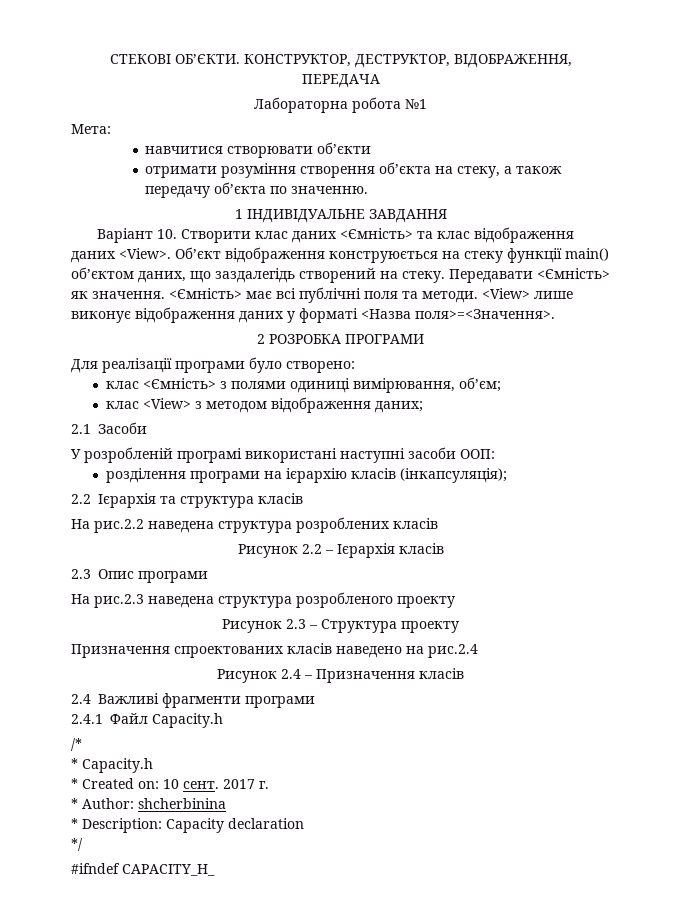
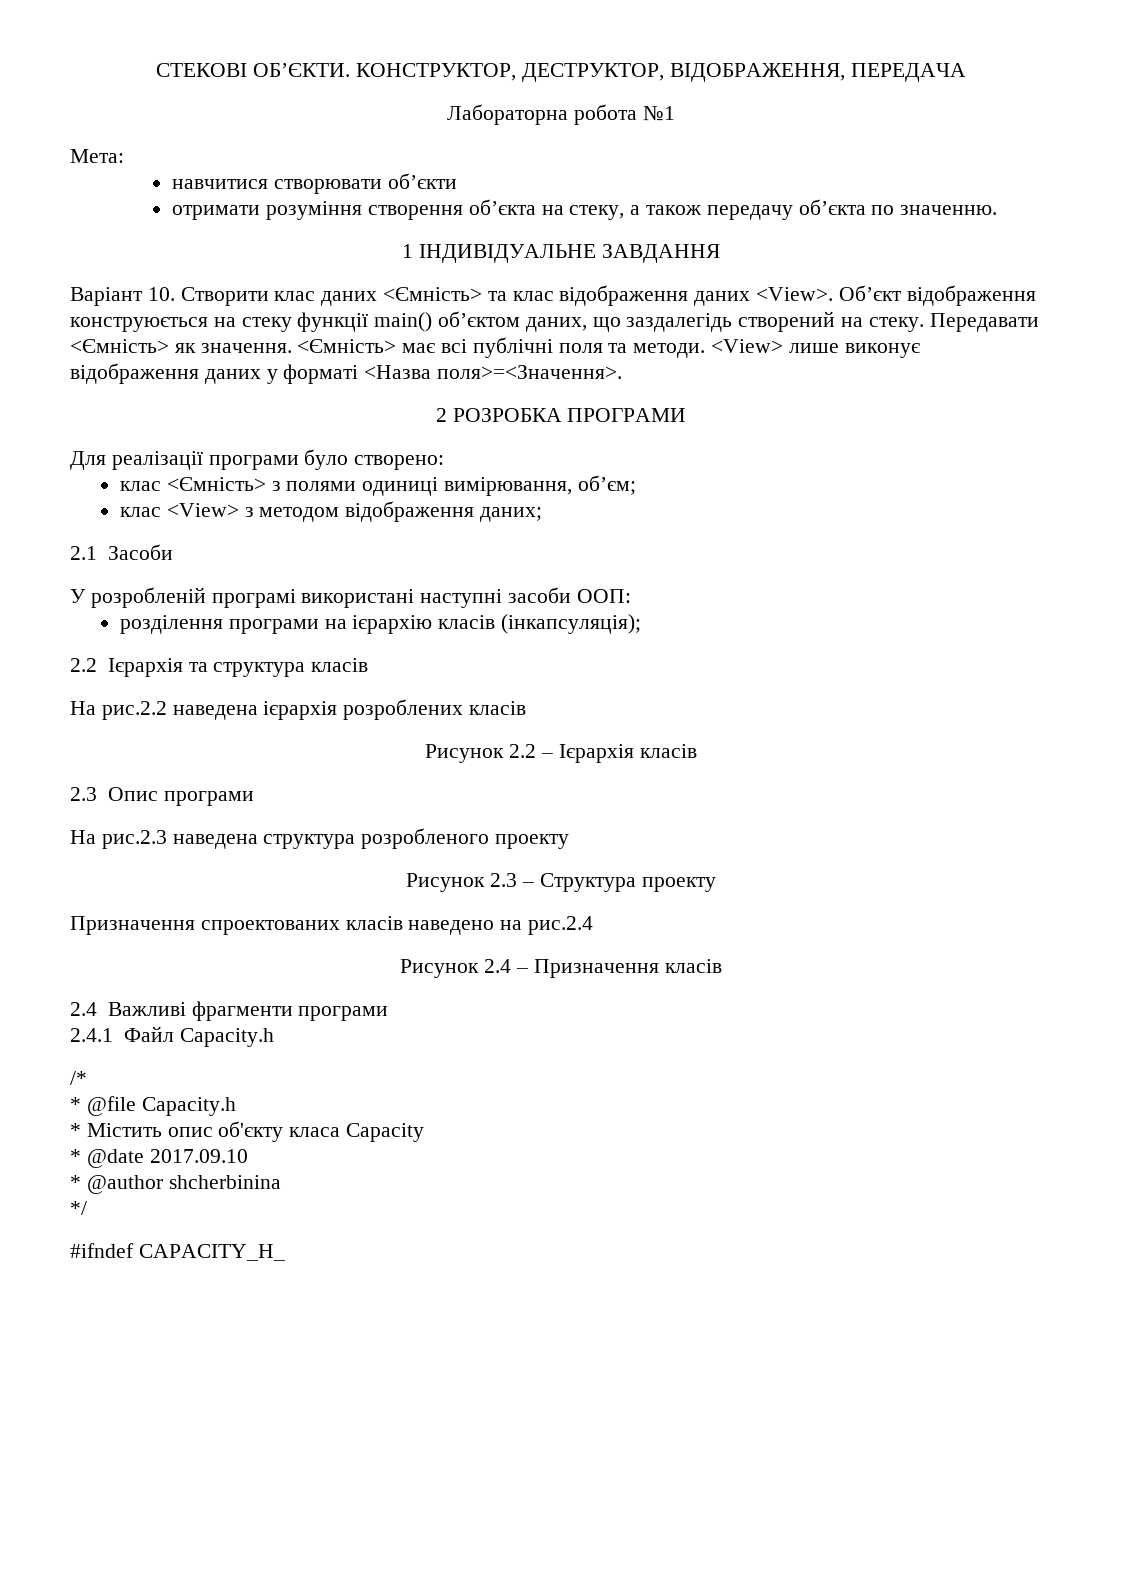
[218,521,292,533] структура -> [263,701,338,720] ієрархія
(78, 763) none -> [86,1096,136,1116] @file
[82,778,269,789] [71,798,226,809] [71,818,304,833] Created on: 10 сент. 2017 г. // * Author: shcherbinina // * Description: Capacity declaration -> [86,1121,425,1142] [70,1149,248,1168] [70,1175,281,1194] Містить опис об'єкту класа Capacity // * @date 2017.09.10 // * @author shcherbinina

